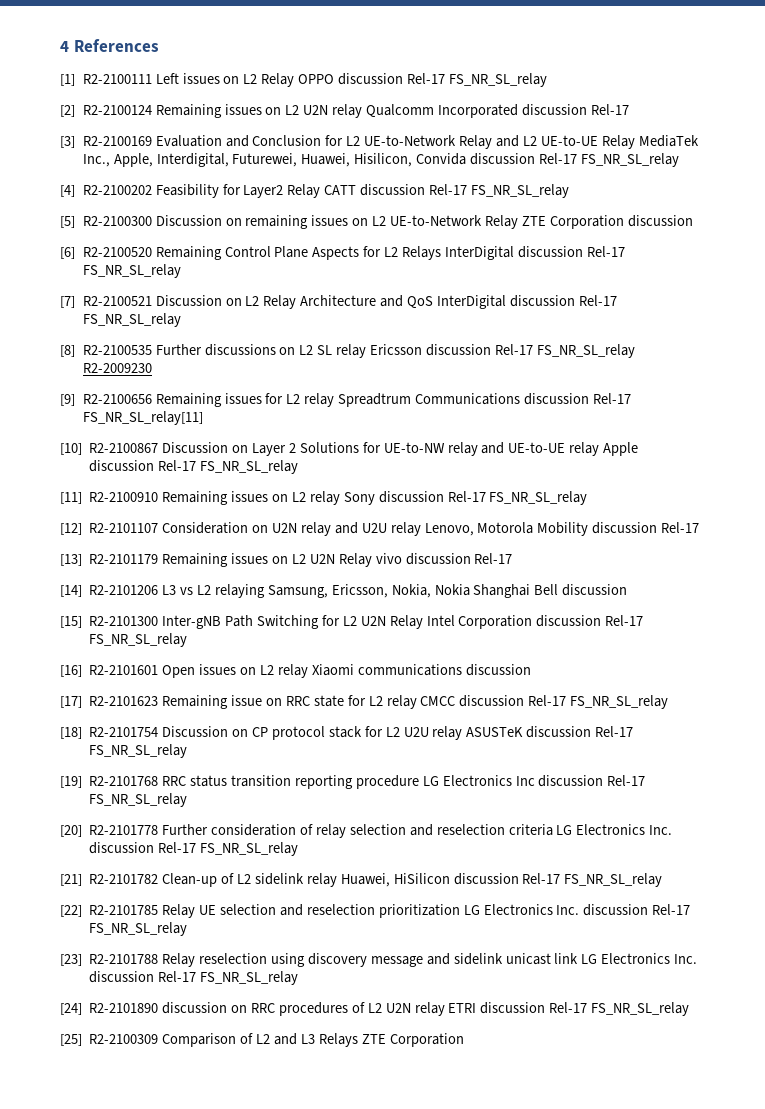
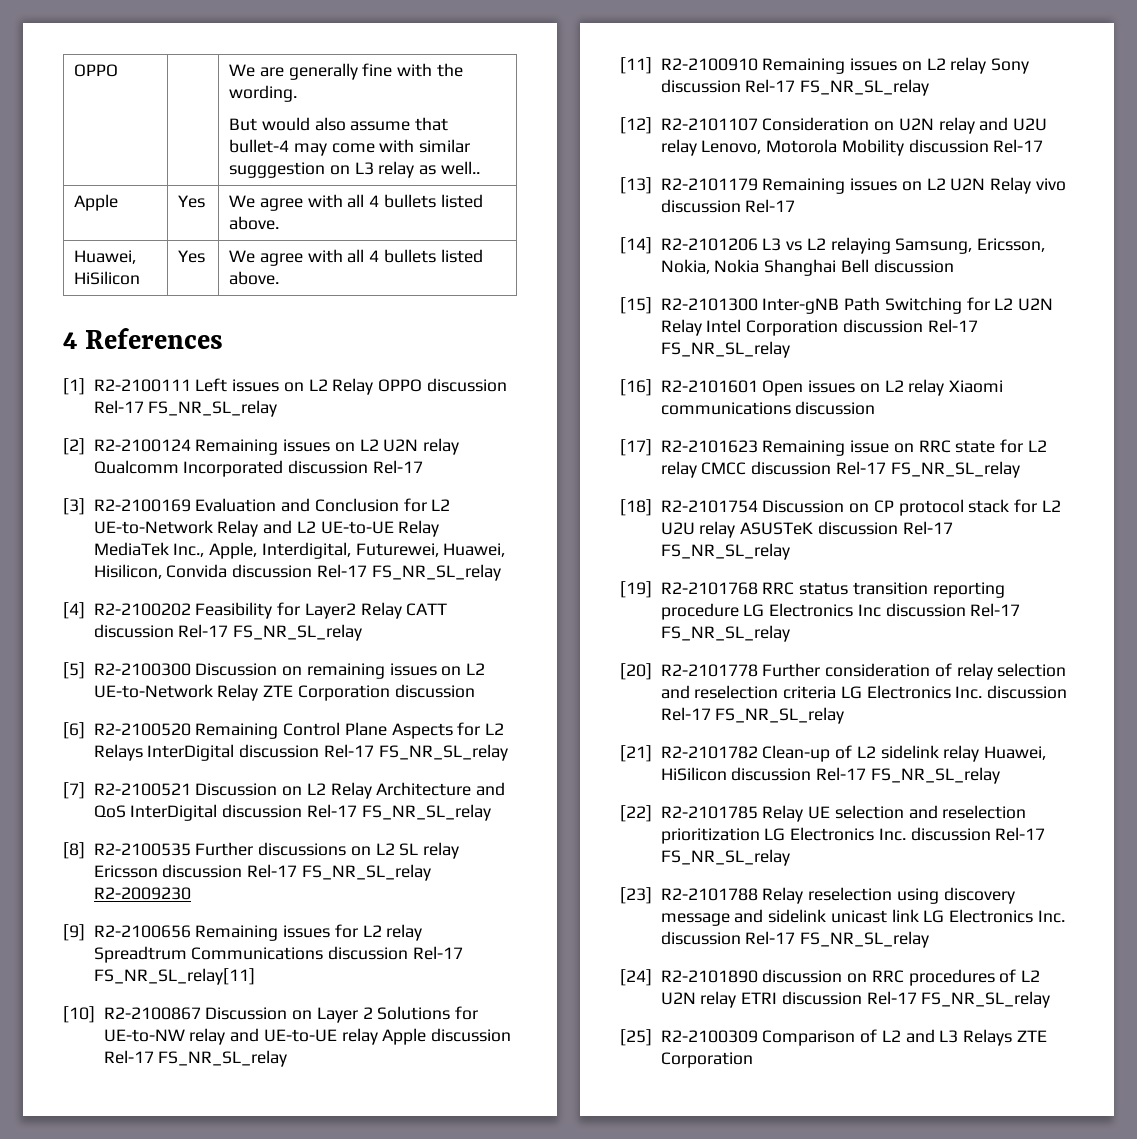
(60, 46) none -> [74,64,119,77] [229,63,463,80] [229,85,298,102] [229,117,449,131] [229,139,471,156] [229,161,480,178] [74,194,119,211] [178,195,206,208] [229,194,483,211] [229,216,280,230] [74,250,137,264] [74,271,141,285] [178,250,206,263] [229,249,483,266] [229,271,280,285] OPPO | | We are generally fine with the wording. // But would also assume that bullet-4 may come with similar sugggestion on L3 relay as well.. // Apple | Yes | We agree with all 4 bullets listed above. // Huawei, HiSilicon | Yes | We agree with all 4 bullets listed above. //

